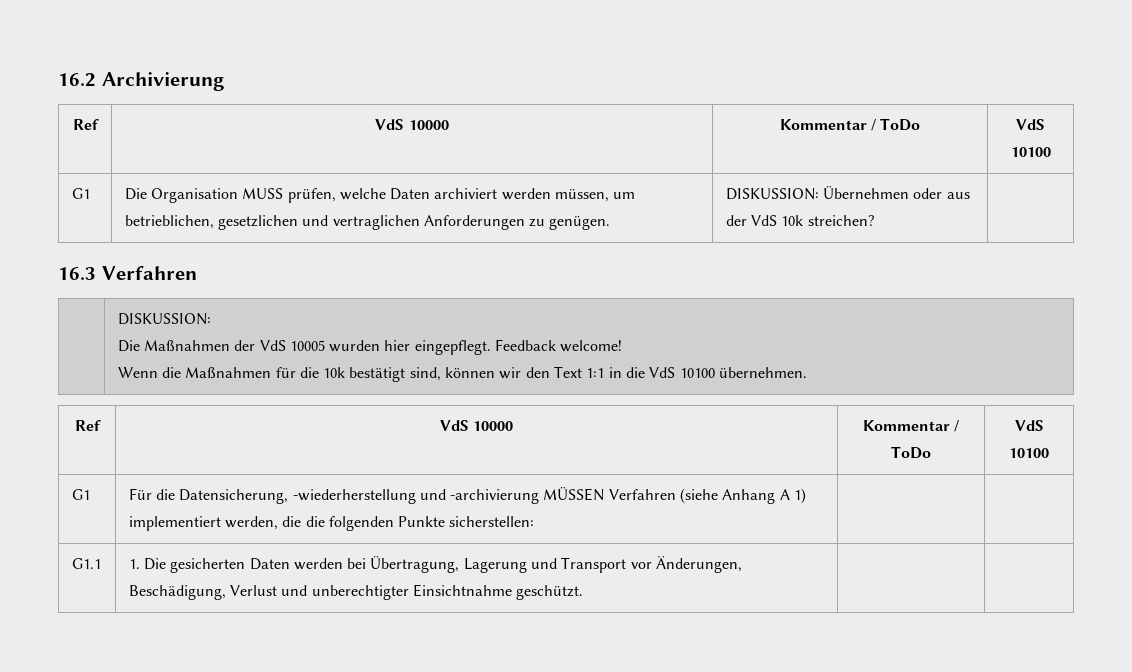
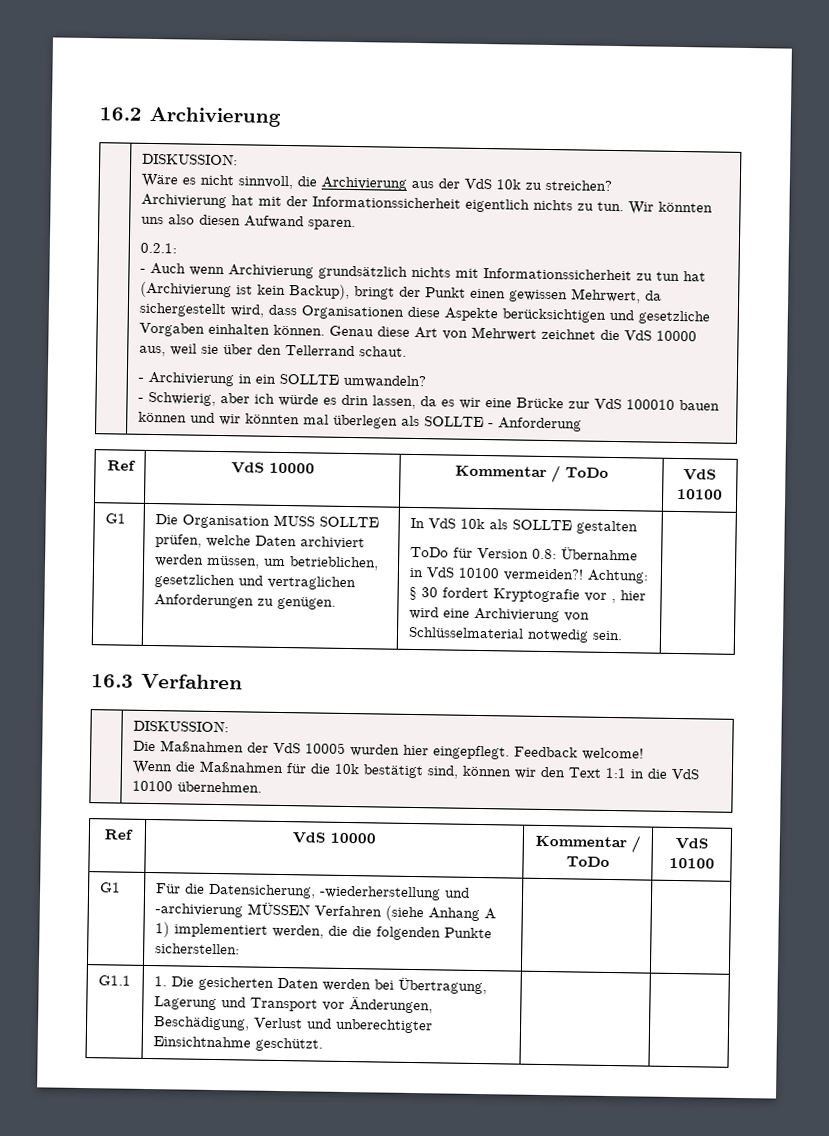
(225, 81) none -> [141,152,238,166] [140,173,612,191] [140,193,713,215] [140,214,356,231] [139,242,177,254] [139,262,706,282] [139,281,662,304] [138,302,710,325] [138,322,697,342] [138,343,407,357] [137,371,426,389] [137,391,720,411] [137,411,582,432] // | DISKUSSION: // Wäre es nicht sinnvoll, die Archivierung aus der VdS 10k zu streichen? // Archivierung hat mit der Informationssicherheit eigentlich nichts zu tun. Wir könnten uns also diesen Aufwand sparen. // 0.2.1: // - Auch wenn Archivierung grundsätzlich nichts mit Informationssicherheit zu tun hat (Archivierung ist kein Backup), bringt der Punkt einen gewissen Mehrwert, da sichergestellt wird, dass Organisationen diese Aspekte berücksichtigen und gesetzliche Vorgaben einhalten können. Genau diese Art von Mehrwert zeichnet die VdS 10000 aus, weil sie über den Tellerrand schaut. // - Archivierung in ein SOLLTE umwandeln? // - Schwierig, aber ich würde es drin lassen, da es wir eine Brücke zur VdS 100010 bauen können und wir könnten mal überlegen als SOLLTE - Anforderung
(284, 193) none -> [318,516,379,528] SOLLTE
[725,186,970,200] [725,215,874,226] DISKUSSION: Übernehmen oder aus der VdS 10k streichen? -> [409,517,638,535] [409,546,638,561] [408,567,648,584] [408,586,646,604] [408,606,590,623] [407,626,623,643] In VdS 10k als SOLLTE gestalten // ToDo für Version 0.8: Übernahme in VdS 10100 vermeiden?! Achtung: § 30 fordert Kryptografie vor , hier wird eine Archivierung von Schlüsselmaterial notwedig sein.

